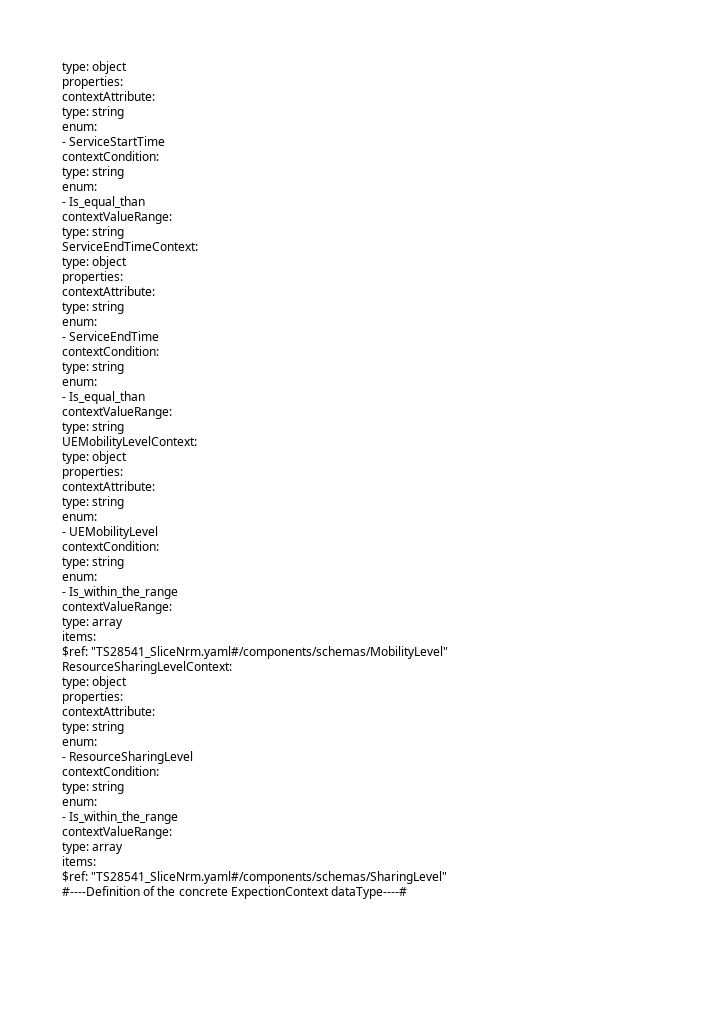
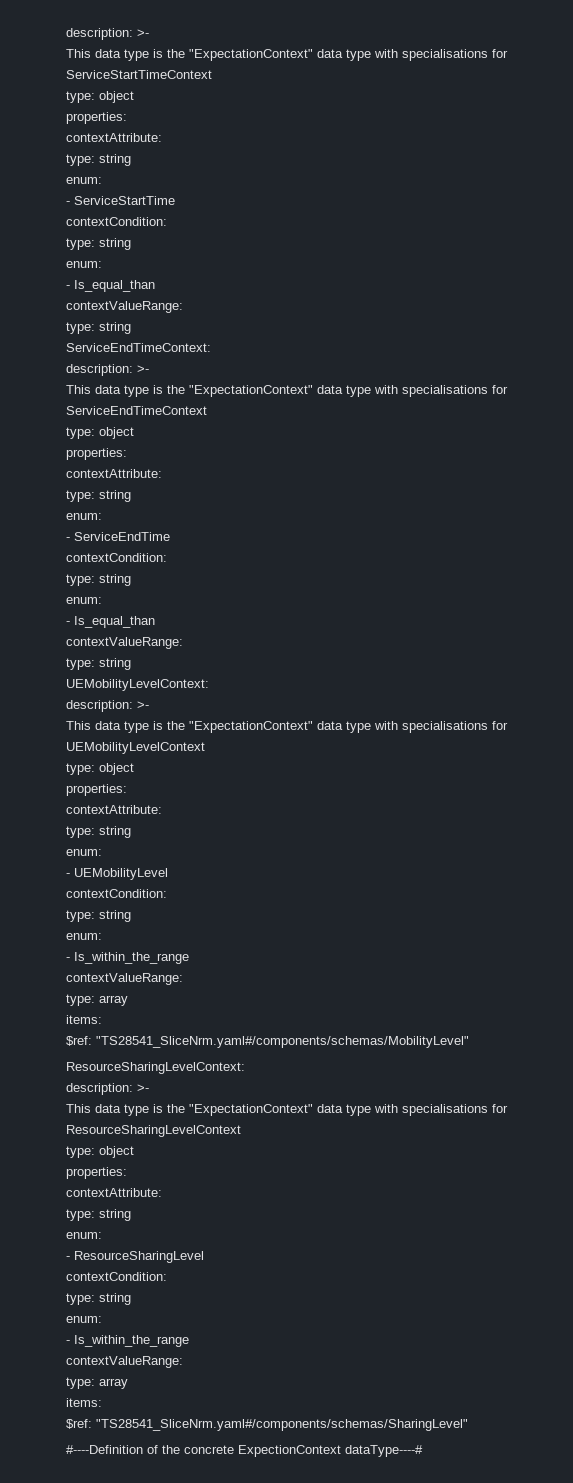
(62, 68) none -> [66,28,149,40] [66,49,508,61] [66,70,212,79] description: >- // This data type is the "ExpectationContext" data type with specialisations for ServiceStartTimeContext //
(198, 246) none -> [66,364,149,376] [66,385,508,397] [66,406,207,415] // description: >- // This data type is the "ExpectationContext" data type with specialisations for ServiceEndTimeContext
(197, 442) none -> [66,700,149,712] [66,721,508,733] [66,742,205,754] // description: >- // This data type is the "ExpectationContext" data type with specialisations for UEMobilityLevelContext
(232, 667) none -> [66,1083,149,1095] [66,1104,508,1116] [66,1125,241,1137] // description: >- // This data type is the "ExpectationContext" data type with specialisations for ResourceSharingLevelContext

